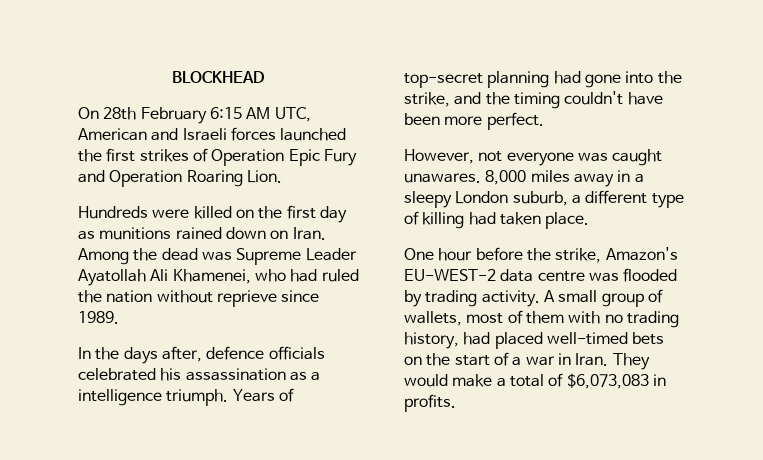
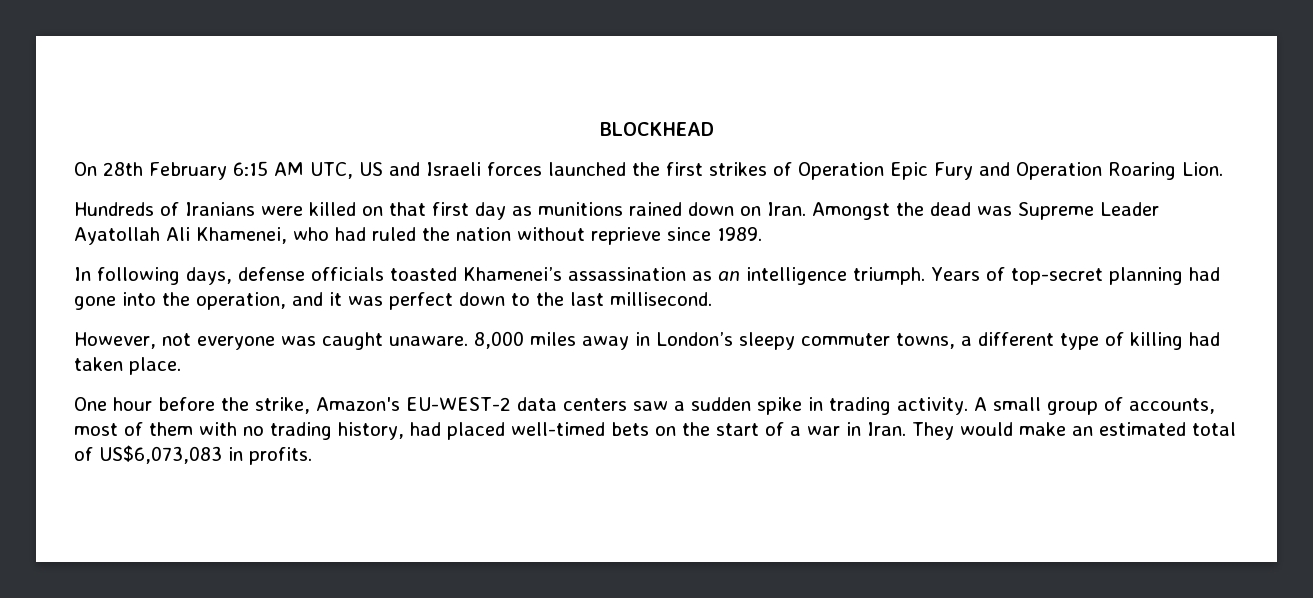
[78,128,147,141] American -> [359,162,383,176] US
(148, 212) none -> [160,202,255,216] of Iranians
[258,206,283,219] the -> [389,202,426,216] that
[78,248,129,265] Among -> [812,202,890,220] Amongst
[95,346,325,364] [78,368,182,381] the days after, defence officials celebrated his -> [97,267,562,285] following days, defense officials toasted Khamenei’s
[311,372,321,381] a -> [718,271,740,281] an
[404,91,663,109] [404,112,544,130] strike, and the timing couldn't have been more perfect. -> [196,292,712,310] operation, and it was perfect down to the last millisecond.
[404,173,481,183] unawares. -> [389,336,468,346] unaware.
[634,174,644,183] [404,191,568,208] a sleepy London suburb, -> [656,332,955,350] London’s sleepy commuter towns,
[537,268,678,282] [404,290,422,307] centre was flooded by -> [562,397,823,415] centers saw a sudden spike in
[404,311,462,326] wallets, -> [1128,398,1215,414] accounts,
[496,378,506,387] a -> [1072,422,1186,436] an estimated
[566,373,649,389] $6,073,083 -> [99,445,222,464] US$6,073,083

